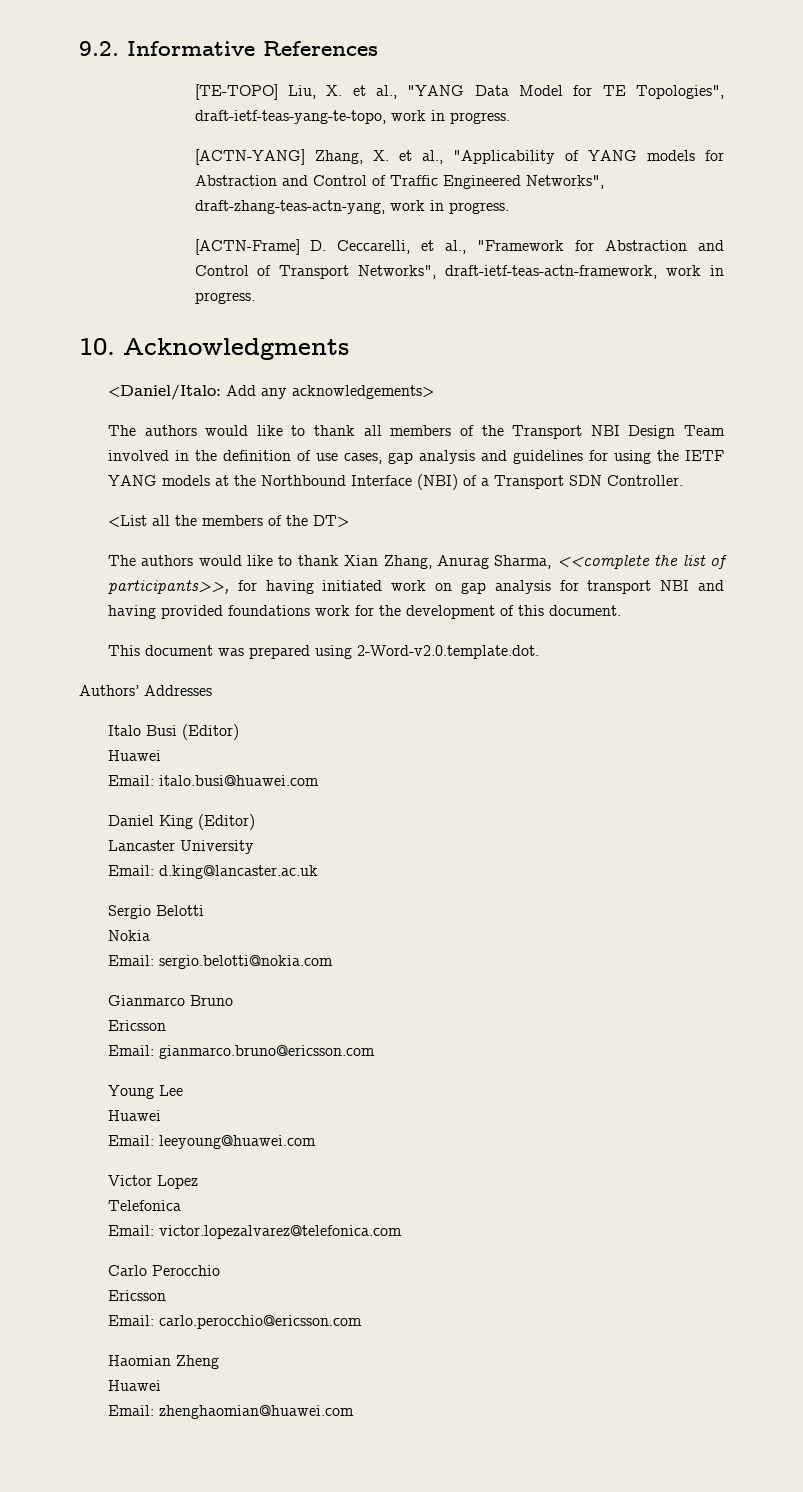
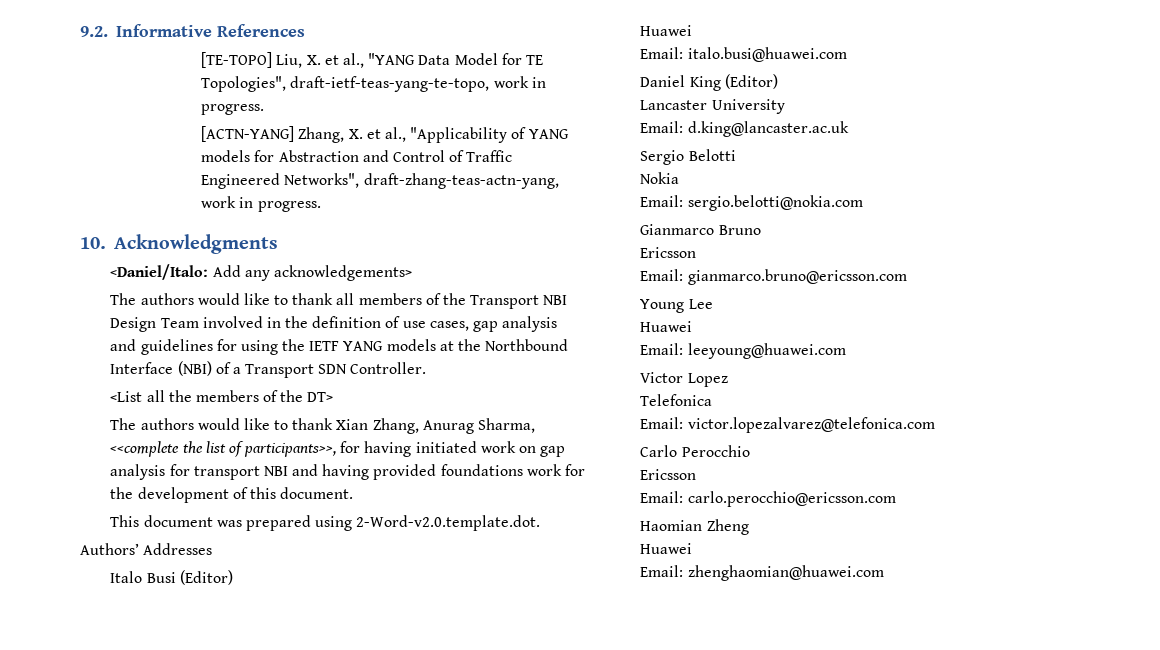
[194,239,724,255] [194,265,724,279] [194,292,255,304] // [ACTN-Frame] D. Ceccarelli, et al., "Framework for Abstraction and Control of Transport Networks", draft-ietf-teas-actn-framework, work in progress. -> (321, 206) none

